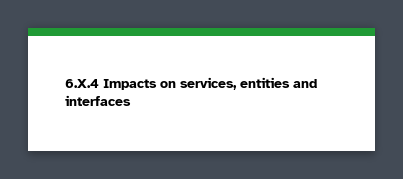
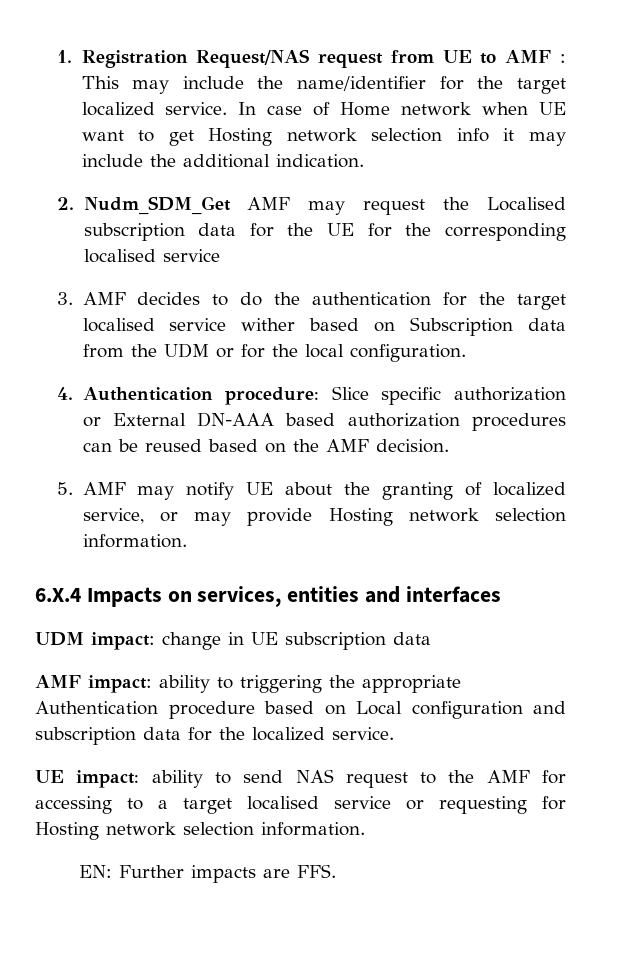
(65, 83) none -> [57,49,566,68] [81,76,566,94] [81,102,566,116] [81,128,566,146] [81,154,364,168] [57,196,566,215] [83,223,566,241] [83,249,220,263] [57,292,566,310] [82,317,566,336] [82,343,466,362] [57,386,566,405] [82,412,566,431] [82,439,449,453] [57,482,566,500] [82,508,566,526] [82,534,187,548] 1. Registration Request/NAS request from UE to AMF : This may include the name/identifier for the target localized service. In case of Home network when UE want to get Hosting network selection info it may include the additional indication. // 2. Nudm_SDM_Get AMF may request the Localised subscription data for the UE for the corresponding localised service // 3. AMF decides to do the authentication for the target localised service wither based on Subscription data from the UDM or for the local configuration. // 4. Authentication procedure: Slice specific authorization or External DN-AAA based authorization procedures can be reused based on the AMF decision. // 5. AMF may notify UE about the granting of localized service, or may provide Hosting network selection information. //
(131, 100) none -> [35,632,431,650] [35,675,461,693] [35,701,566,719] [35,727,394,745] [35,769,566,788] [35,796,566,814] [35,822,365,840] [79,864,337,883] // UDM impact: change in UE subscription data // AMF impact: ability to triggering the appropriate Authentication procedure based on Local configuration and subscription data for the localized service. // UE impact: ability to send NAS request to the AMF for accessing to a target localised service or requesting for Hosting network selection information. // EN: Further impacts are FFS.

